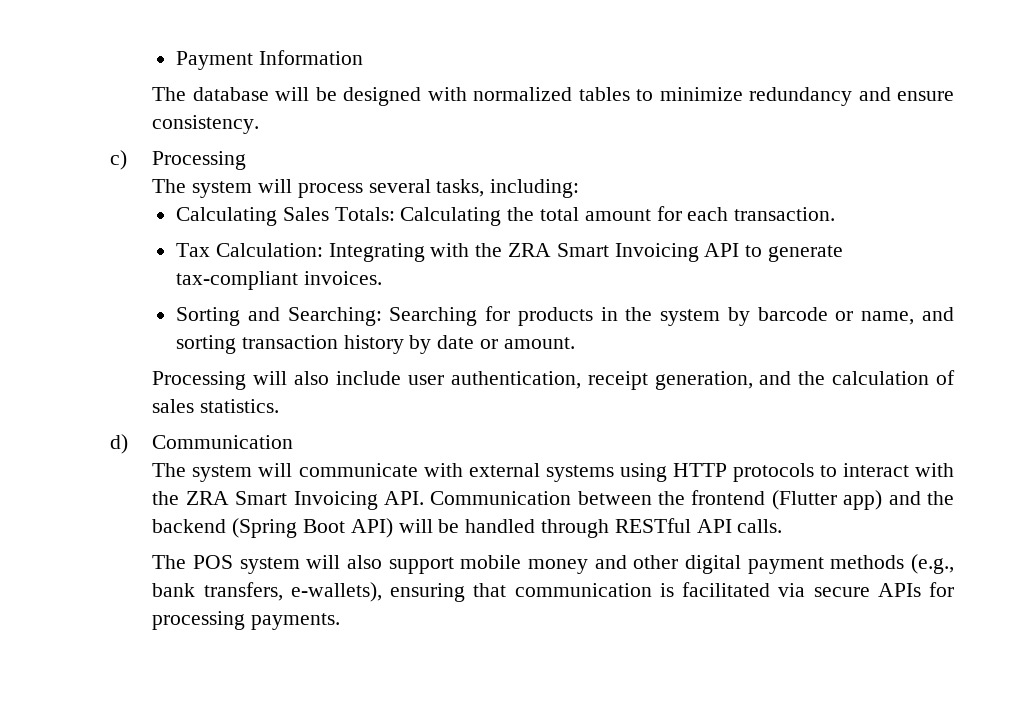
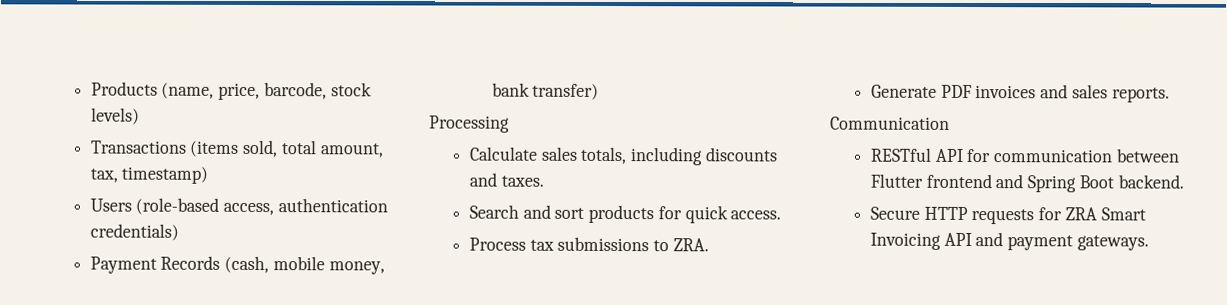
[176,50,363,70] [152,87,954,106] [152,115,260,134] [109,150,247,170] [152,179,580,198] [176,206,836,226] [176,243,844,262] [176,271,382,290] [176,306,955,326] [176,335,575,354] [152,370,956,390] [152,399,280,413] [109,434,294,454] [152,463,954,482] [152,490,955,510] [152,518,783,538] [152,554,954,574] [152,582,954,602] [152,611,341,630] Payment Information // The database will be designed with normalized tables to minimize redundancy and ensure consistency. // c) Processing // The system will process several tasks, including: // Calculating Sales Totals: Calculating the total amount for each transaction. // Tax Calculation: Integrating with the ZRA Smart Invoicing API to generate tax-compliant invoices. // Sorting and Searching: Searching for products in the system by barcode or name, and sorting transaction history by date or amount. // Processing will also include user authentication, receipt generation, and the calculation of sales statistics. // d) Communication // The system will communicate with external systems using HTTP protocols to interact with the ZRA Smart Invoicing API. Communication between the frontend (Flutter app) and the backend (Spring Boot API) will be handled through RESTful API calls. // The POS system will also support mobile money and other digital payment methods (e.g., bank transfers, e-wallets), ensuring that communication is facilitated via secure APIs for processing payments. -> [90,81,372,101] [90,107,140,125] [89,139,384,158] [89,166,209,184] [89,197,388,216] [89,223,179,241] [89,255,385,275] [491,82,600,100] [429,115,510,133] [468,146,778,166] [468,172,544,187] [468,204,782,224] [468,236,709,252] [870,84,1170,103] [830,116,950,130] [869,147,1180,163] [869,173,1184,193] [869,206,1146,225] [869,232,1149,251] Products (name, price, barcode, stock levels) // Transactions (items sold, total amount, tax, timestamp) // Users (role-based access, authentication credentials) // Payment Records (cash, mobile money, bank transfer) // Processing // Calculate sales totals, including discounts and taxes. // Search and sort products for quick access. // Process tax submissions to ZRA. // Generate PDF invoices and sales reports. // Communication // RESTful API for communication between Flutter frontend and Spring Boot backend. // Secure HTTP requests for ZRA Smart Invoicing API and payment gateways.

